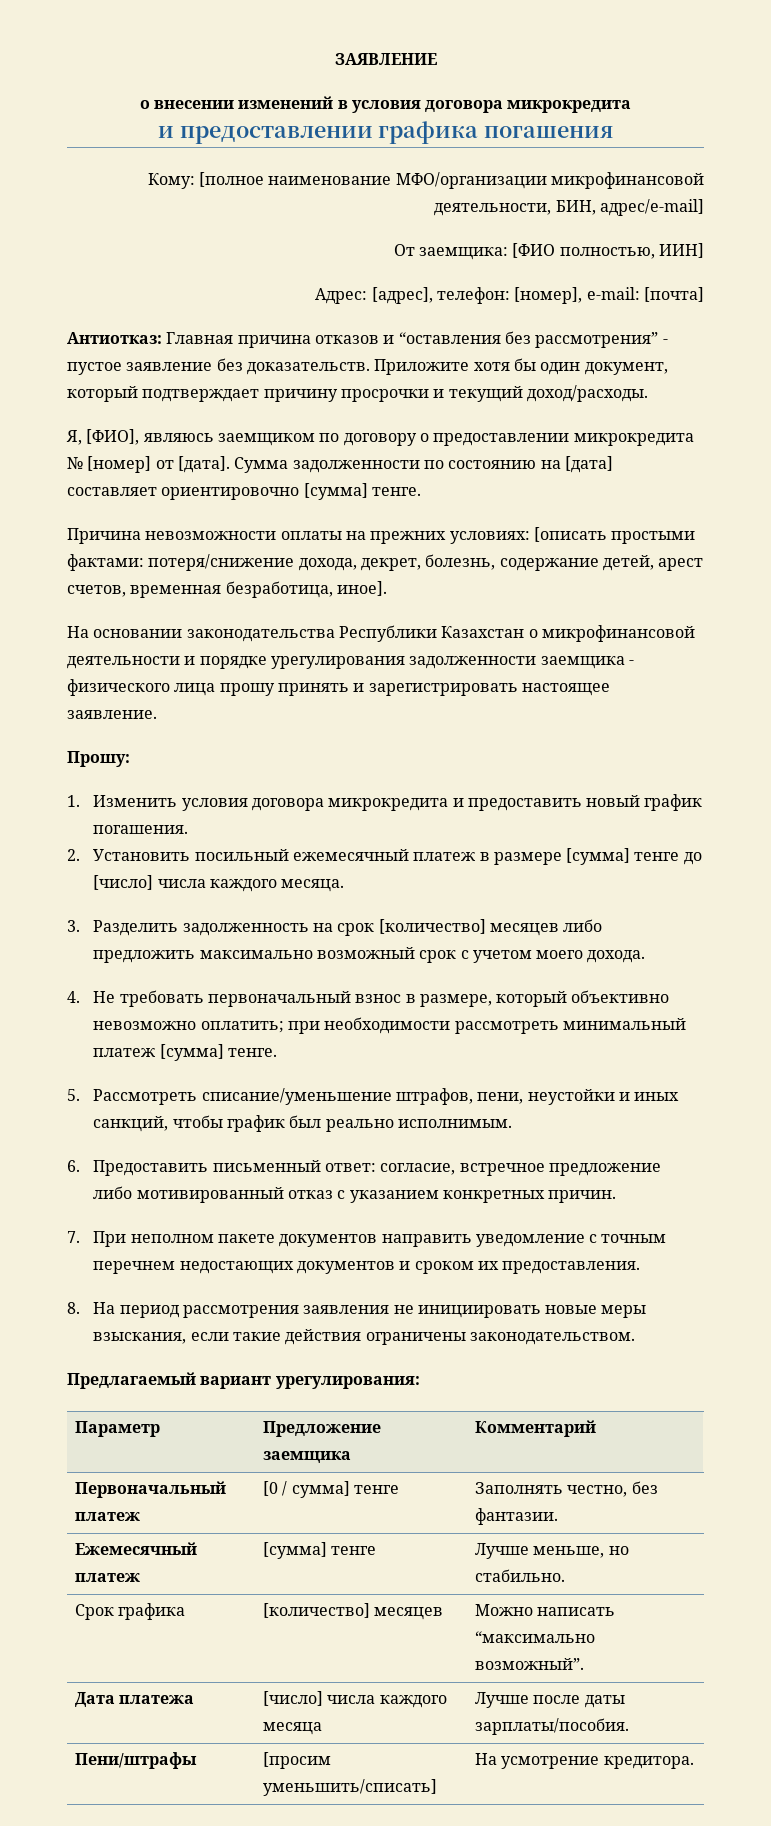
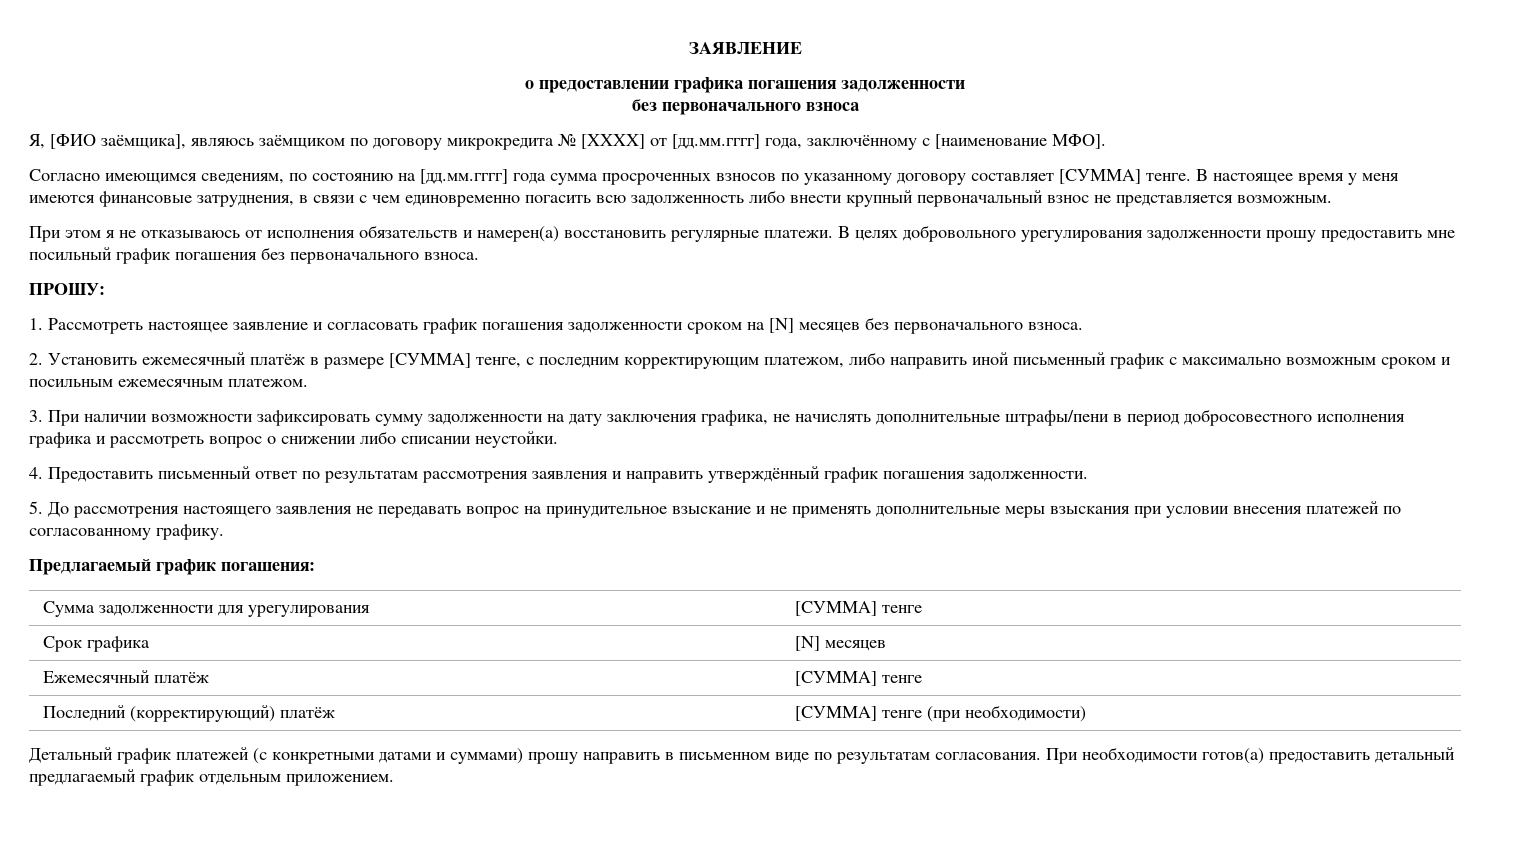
[153,96,632,113] [157,121,614,144] [147,172,704,189] [434,199,705,216] [393,243,705,260] [315,287,705,304] [67,331,668,348] [67,358,668,375] [67,385,648,402] [66,429,694,446] [67,456,613,473] [67,483,421,500] [67,527,696,544] [67,554,704,571] [67,581,387,598] [67,625,695,642] [67,656,634,669] [67,679,610,696] [67,710,157,719] [67,751,130,767] [67,794,703,811] [93,825,189,834] [67,848,702,865] [93,875,345,892] [67,919,603,936] [93,947,646,963] [67,990,670,1007] [93,1017,686,1034] [93,1044,277,1061] [67,1088,680,1105] [93,1115,512,1132] [67,1160,661,1176] [93,1186,617,1203] [67,1231,667,1247] [93,1261,641,1274] [67,1302,647,1318] [93,1329,635,1345] [67,1372,420,1389] [75,1421,161,1437] [263,1421,382,1437] [263,1451,352,1463] [475,1420,597,1437] [75,1481,227,1498] [75,1512,141,1521] [263,1481,400,1498] [475,1481,658,1497] [475,1508,559,1525] [75,1542,198,1555] [75,1573,141,1582] [263,1542,377,1559] [475,1543,629,1559] [475,1569,566,1582] внесении изменений в условия договора микрокредита // и предоставлении графика погашения // Кому: [полное наименование МФО/организации микрофинансовой деятельности, БИН, адрес/e-mail] // От заемщика: [ФИО полностью, ИИН] // Адрес: [адрес], телефон: [номер], e-mail: [почта] // Антиотказ: Главная причина отказов и “оставления без рассмотрения” - пустое заявление без доказательств. Приложите хотя бы один документ, который подтверждает причину просрочки и текущий доход/расходы. // Я, [ФИО], являюсь заемщиком по договору о предоставлении микрокредита № [номер] от [дата]. Сумма задолженности по состоянию на [дата] составляет ориентировочно [сумма] тенге. // Причина невозможности оплаты на прежних условиях: [описать простыми фактами: потеря/снижение дохода, декрет, болезнь, содержание детей, арест счетов, временная безработица, иное]. // На основании законодательства Республики Казахстан о микрофинансовой деятельности и порядке урегулирования задолженности заемщика - физического лица прошу принять и зарегистрировать настоящее заявление. // Прошу: // 1. Изменить условия договора микрокредита и предоставить новый график погашения. // 2. Установить посильный ежемесячный платеж в размере [сумма] тенге до [число] числа каждого месяца. // 3. Разделить задолженность на срок [количество] месяцев либо предложить максимально возможный срок с учетом моего дохода. // 4. Не требовать первоначальный взнос в размере, который объективно невозможно оплатить; при необходимости рассмотреть минимальный платеж [сумма] тенге. // 5. Рассмотреть списание/уменьшение штрафов, пени, неустойки и иных санкций, чтобы график был реально исполнимым. // 6. Предоставить письменный ответ: согласие, встречное предложение либо мотивированный отказ с указанием конкретных причин. // 7. При неполном пакете документов направить уведомление с точным перечнем недостающих документов и сроком их предоставления. // 8. На период рассмотрения заявления не инициировать новые меры взыскания, если такие действия ограничены законодательством. // Предлагаемый вариант урегулирования: // Параметр | Предложение заемщика | Комментарий // Первоначальный платеж | [0 / сумма] тенге | Заполнять честно, без фантазии. // Ежемесячный платеж | [сумма] тенге | Лучше меньше, но стабильно. -> [539,77,965,93] [631,99,860,115] [29,134,1106,150] [29,169,1399,185] [29,190,1332,207] [29,225,1455,242] [29,247,479,264] [29,283,105,296] [29,317,1083,334] [29,352,1451,369] [29,379,308,387] [29,409,1405,426] [29,431,558,448] [29,466,1088,483] [29,501,1401,518] [29,524,224,540] [29,559,315,575] [42,601,370,617] [794,601,922,616] предоставлении графика погашения задолженности // без первоначального взноса // Я, [ФИО заёмщика], являюсь заёмщиком по договору микрокредита № [XXXX] от [дд.мм.гггг] года, заключённому с [наименование МФО]. // Согласно имеющимся сведениям, по состоянию на [дд.мм.гггг] года сумма просроченных взносов по указанному договору составляет [СУММА] тенге. В настоящее время у меня имеются финансовые затруднения, в связи с чем единовременно погасить всю задолженность либо внести крупный первоначальный взнос не представляется возможным. // При этом я не отказываюсь от исполнения обязательств и намерен(а) восстановить регулярные платежи. В целях добровольного урегулирования задолженности прошу предоставить мне посильный график погашения без первоначального взноса. // ПРОШУ: // 1. Рассмотреть настоящее заявление и согласовать график погашения задолженности сроком на [N] месяцев без первоначального взноса. // 2. Установить ежемесячный платёж в размере [СУММА] тенге, с последним корректирующим платежом, либо направить иной письменный график с максимально возможным сроком и посильным ежемесячным платежом. // 3. При наличии возможности зафиксировать сумму задолженности на дату заключения графика, не начислять дополнительные штрафы/пени в период добросовестного исполнения графика и рассмотреть вопрос о снижении либо списании неустойки. // 4. Предоставить письменный ответ по результатам рассмотрения заявления и направить утверждённый график погашения задолженности. // 5. До рассмотрения настоящего заявления не передавать вопрос на принудительное взыскание и не применять дополнительные меры взыскания при условии внесения платежей по согласованному графику. // Предлагаемый график погашения: // Сумма задолженности для урегулирования | [СУММА] тенге
[263,1603,444,1620] [475,1604,616,1616] [475,1631,596,1643] [475,1658,585,1670] [75,1692,195,1707] [263,1691,447,1708] [263,1722,323,1735] [475,1692,625,1708] [475,1718,630,1735] [75,1752,198,1769] [263,1752,332,1769] [263,1779,438,1796] [475,1753,694,1769] [количество] месяцев | Можно написать “максимально возможный”. // Дата платежа | [число] числа каждого месяца | Лучше после даты зарплаты/пособия. // Пени/штрафы | [просим уменьшить/списать] | На усмотрение кредитора. -> [794,636,886,651] [42,670,209,683] [794,671,922,686] [42,705,335,722] [794,705,1086,722] [29,747,1455,764] [29,769,394,786] [N] месяцев // Ежемесячный платёж | [СУММА] тенге // Последний (корректирующий) платёж | [СУММА] тенге (при необходимости) // Детальный график платежей (с конкретными датами и суммами) прошу направить в письменном виде по результатам согласования. При необходимости готов(а) предоставить детальный предлагаемый график отдельным приложением.

